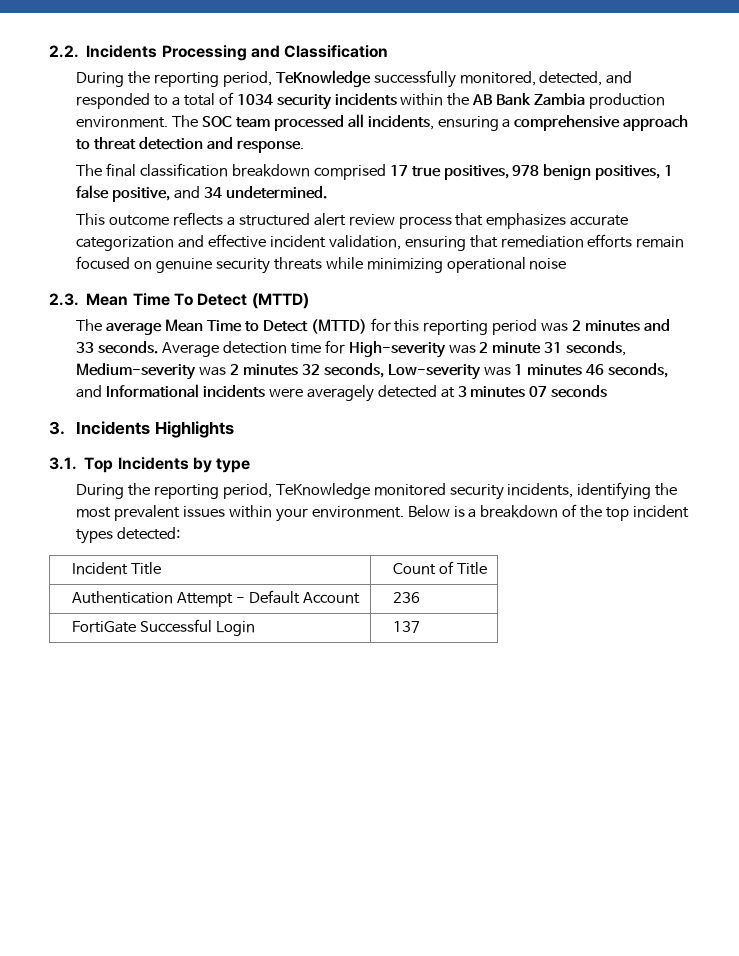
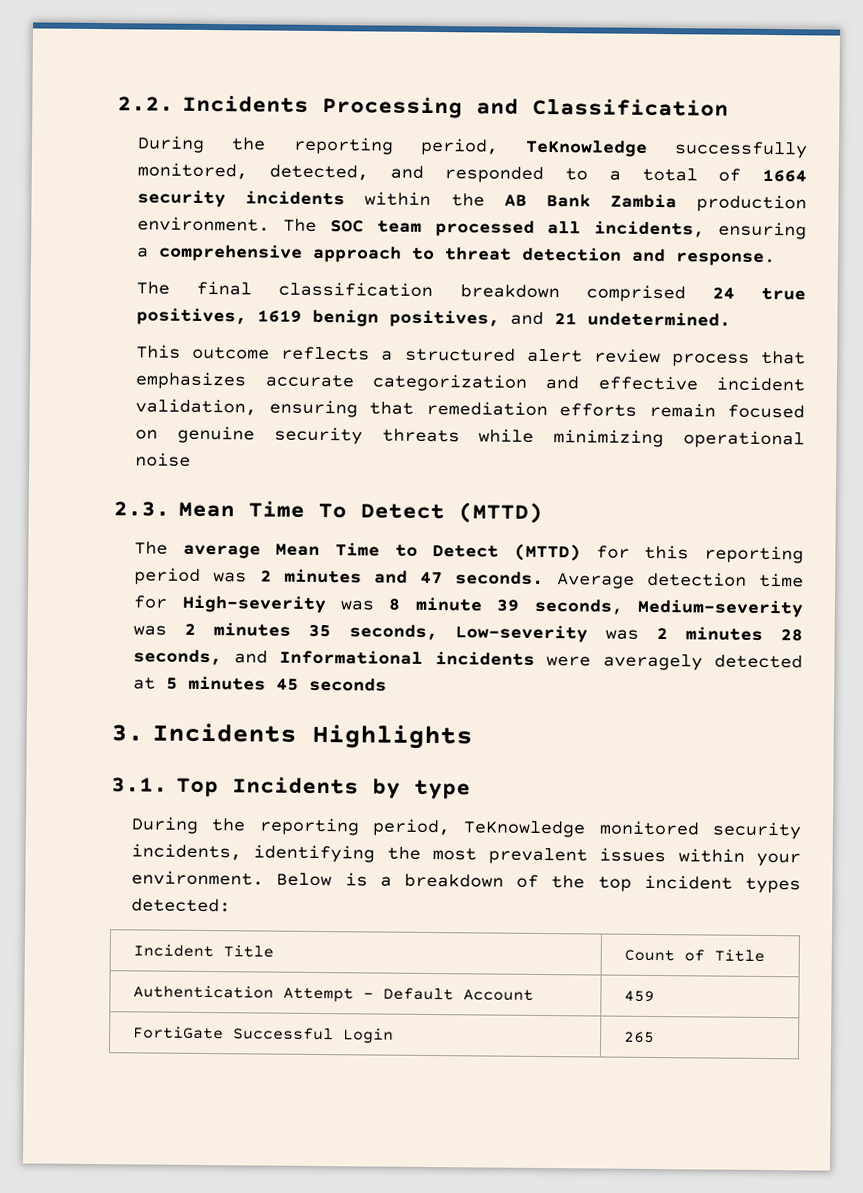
[236,94,273,105] 1034 -> [762,168,808,183] 1664
[389,165,408,176] 17 -> [711,287,735,299] 24
[512,165,540,176] 978 -> [257,309,303,323] 1619
[664,165,674,176] [76,185,222,202] 1 false positive, and 34 -> [510,311,578,325] and 21
[76,342,95,353] 33 -> [420,571,444,585] 47
[479,342,563,354] 2 minute 31 -> [388,596,520,612] 8 minute 39
[301,364,320,375] 32 -> [308,624,332,638] 35
[514,364,605,376] 1 minutes 46 -> [655,626,804,642] 2 minutes 28
[457,386,548,398] 3 minutes 07 -> [166,675,300,691] 5 minutes 45
[392,592,420,603] 236 -> [624,990,656,1003] 459
[392,621,420,633] 137 -> [624,1031,656,1044] 265

